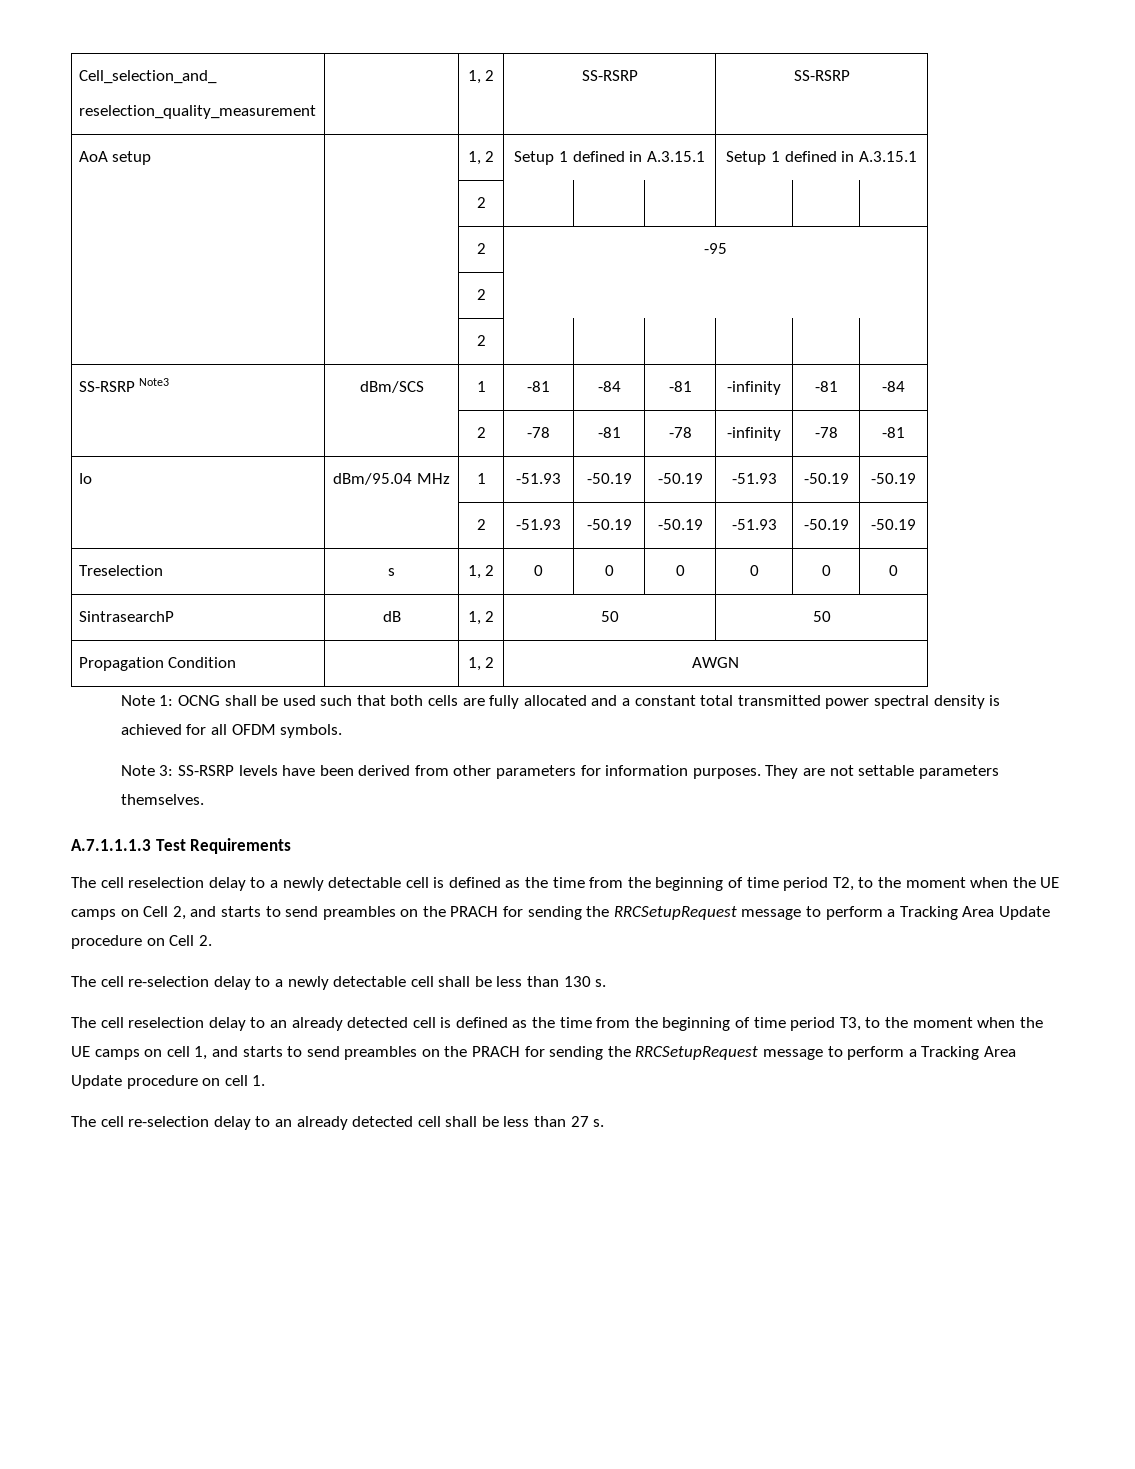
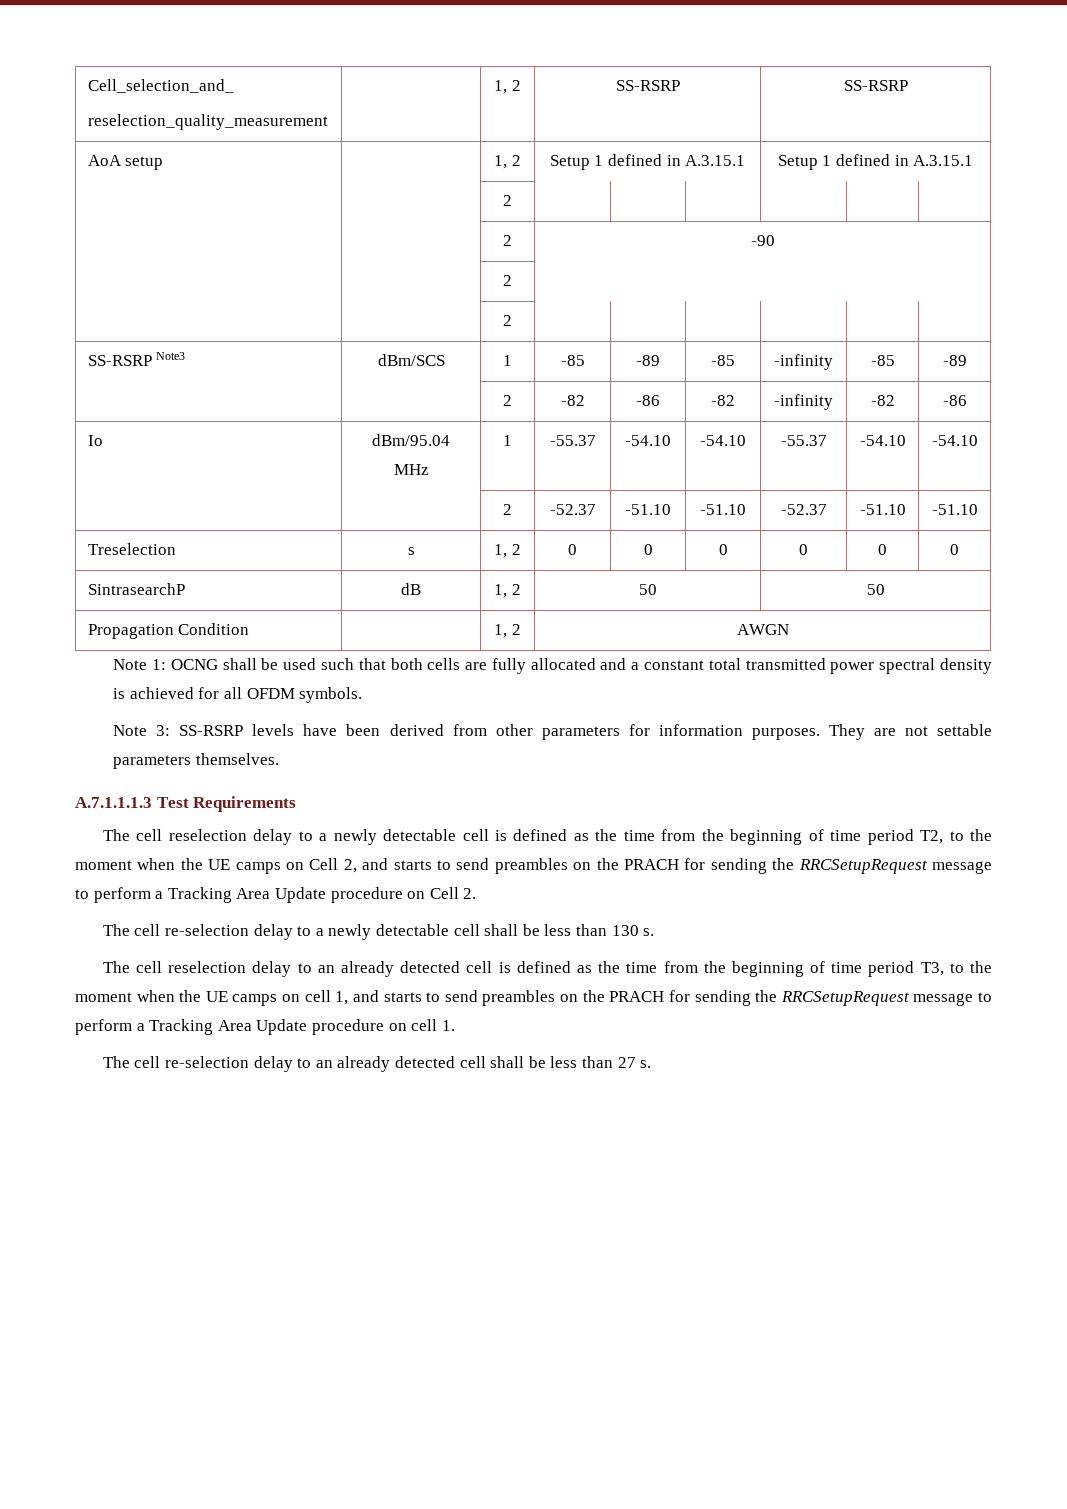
[704,243,727,254] -95 -> [750,235,775,246] -90
[527,381,550,392] [597,381,621,392] [668,381,692,392] [727,381,781,395] [814,381,838,392] [882,381,905,392] [476,427,486,438] [527,427,550,438] [597,427,621,438] [668,427,692,438] [727,427,781,441] [814,427,838,438] [882,427,905,438] -81 | -84 | -81 | -infinity | -81 | -84 // | | 2 | -78 | -81 | -78 | -infinity | -78 | -81 -> [560,355,585,366] [636,355,660,366] [711,355,735,366] [774,354,833,370] [870,355,895,366] [942,355,967,366] [503,395,512,406] [560,395,585,406] [636,395,660,406] [711,395,735,406] [774,394,833,410] [870,395,895,406] [942,395,967,406] -85 | -89 | -85 | -infinity | -85 | -89 // | | 2 | -82 | -86 | -82 | -infinity | -82 | -86
[516,473,561,484] [586,473,632,484] [657,473,703,484] [731,473,777,484] [803,473,849,484] [871,473,916,484] [476,519,486,530] [516,519,561,530] [586,519,632,530] [657,519,703,530] [731,519,777,530] [803,519,849,530] [871,519,916,530] -51.93 | -50.19 | -50.19 | -51.93 | -50.19 | -50.19 // | | 2 | -51.93 | -50.19 | -50.19 | -51.93 | -50.19 | -50.19 -> [549,435,596,446] [625,435,671,446] [700,435,746,446] [780,435,827,446] [859,435,906,446] [931,435,978,446] [503,504,512,515] [549,504,596,515] [625,504,671,515] [700,504,746,515] [780,504,827,515] [859,504,906,515] [931,504,978,515] -55.37 | -54.10 | -54.10 | -55.37 | -54.10 | -54.10 // | | 2 | -52.37 | -51.10 | -51.10 | -52.37 | -51.10 | -51.10

